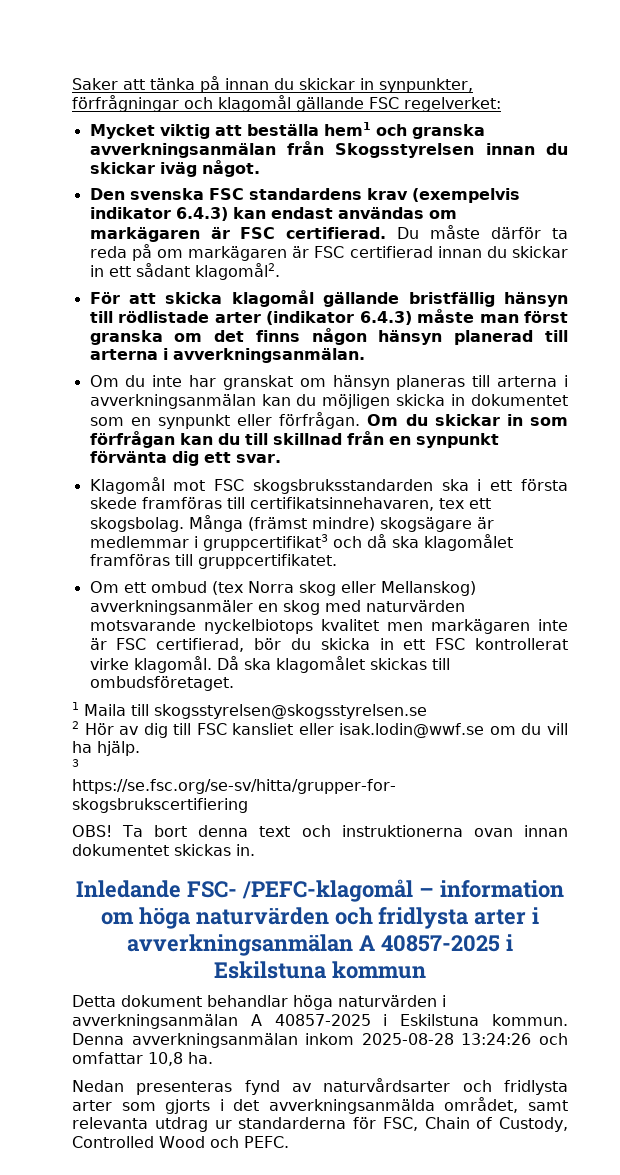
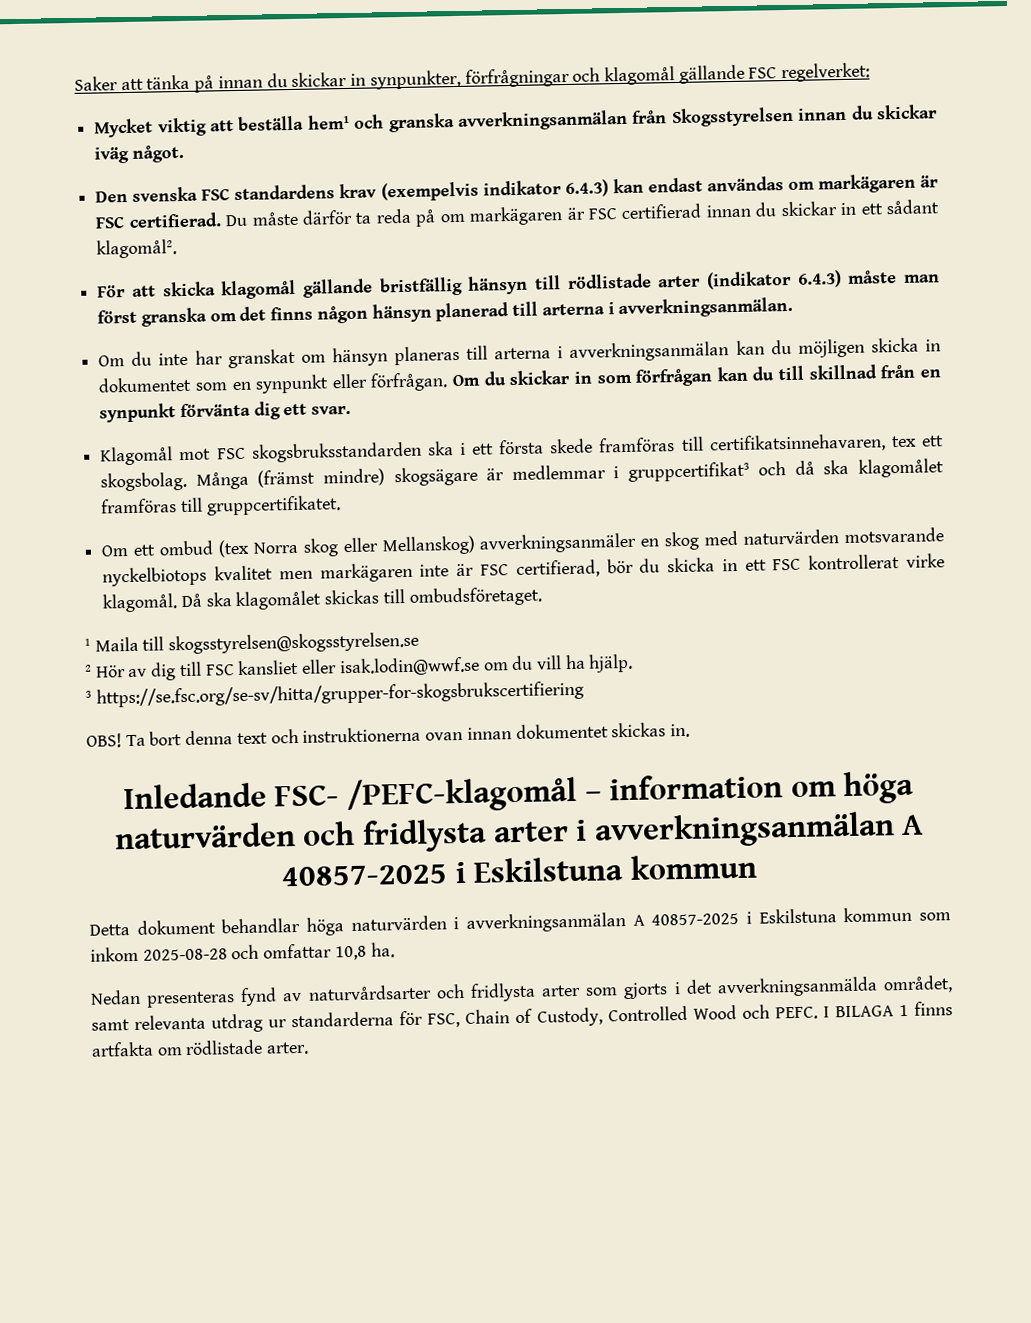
[492,1014,568,1026] [72,1033,298,1048] kommun. Denna avverkningsanmälan -> [843,906,951,923] kommun som
[461,1033,532,1045] 13:24:26 -> (228, 954) none
(289, 1142) none -> [822,1001,953,1018] [91,1039,310,1057] I BILAGA 1 finns artfakta om rödlistade arter.

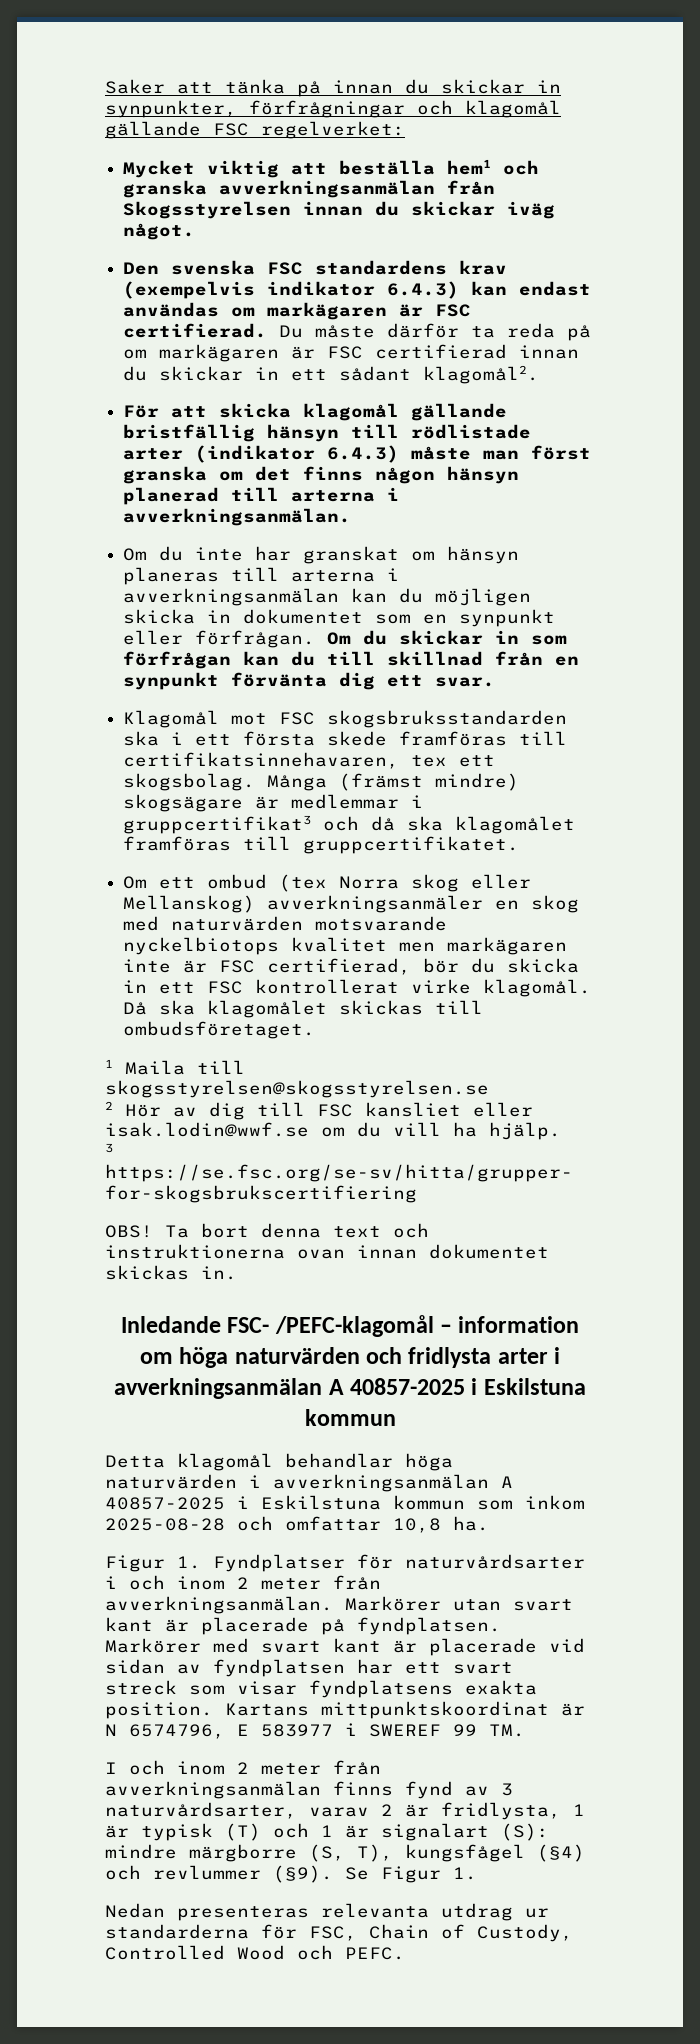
[136,919,216,935] dokument -> [177,1453,273,1471] klagomål
[90,975,954,1008] [91,1019,130,1031] Nedan presenteras fynd av naturvårdsarter och fridlysta arter som gjorts i det avverkningsanmälda området, samt -> [105,1554,585,1572] [105,1575,381,1590] [105,1596,573,1614] [105,1617,501,1635] [105,1638,585,1656] [105,1659,513,1677] [105,1680,537,1698] [105,1701,585,1719] [105,1723,525,1739] [105,1760,381,1775] [105,1781,513,1799] [105,1802,585,1820] [105,1823,549,1841] [105,1844,585,1862] [105,1865,477,1883] [105,1903,309,1921] Figur 1. Fyndplatser för naturvårdsarter i och inom 2 meter från avverkningsanmälan. Markörer utan svart kant är placerade på fyndplatsen. Markörer med svart kant är placerade vid sidan av fyndplatsen har ett svart streck som visar fyndplatsens exakta position. Kartans mittpunktskoordinat är N 6574796, E 583977 i SWEREF 99 TM. // I och inom 2 meter från avverkningsanmälan finns fynd av 3 naturvårdsarter, varav 2 är fridlysta, 1 är typisk (T) och 1 är signalart (S): mindre märgborre (S, T), kungsfågel (§4) och revlummer (§9). Se Figur 1. // Nedan presenteras
[822,1001,953,1018] [91,1039,310,1057] I BILAGA 1 finns artfakta om rödlistade arter. -> (405, 1953) none

